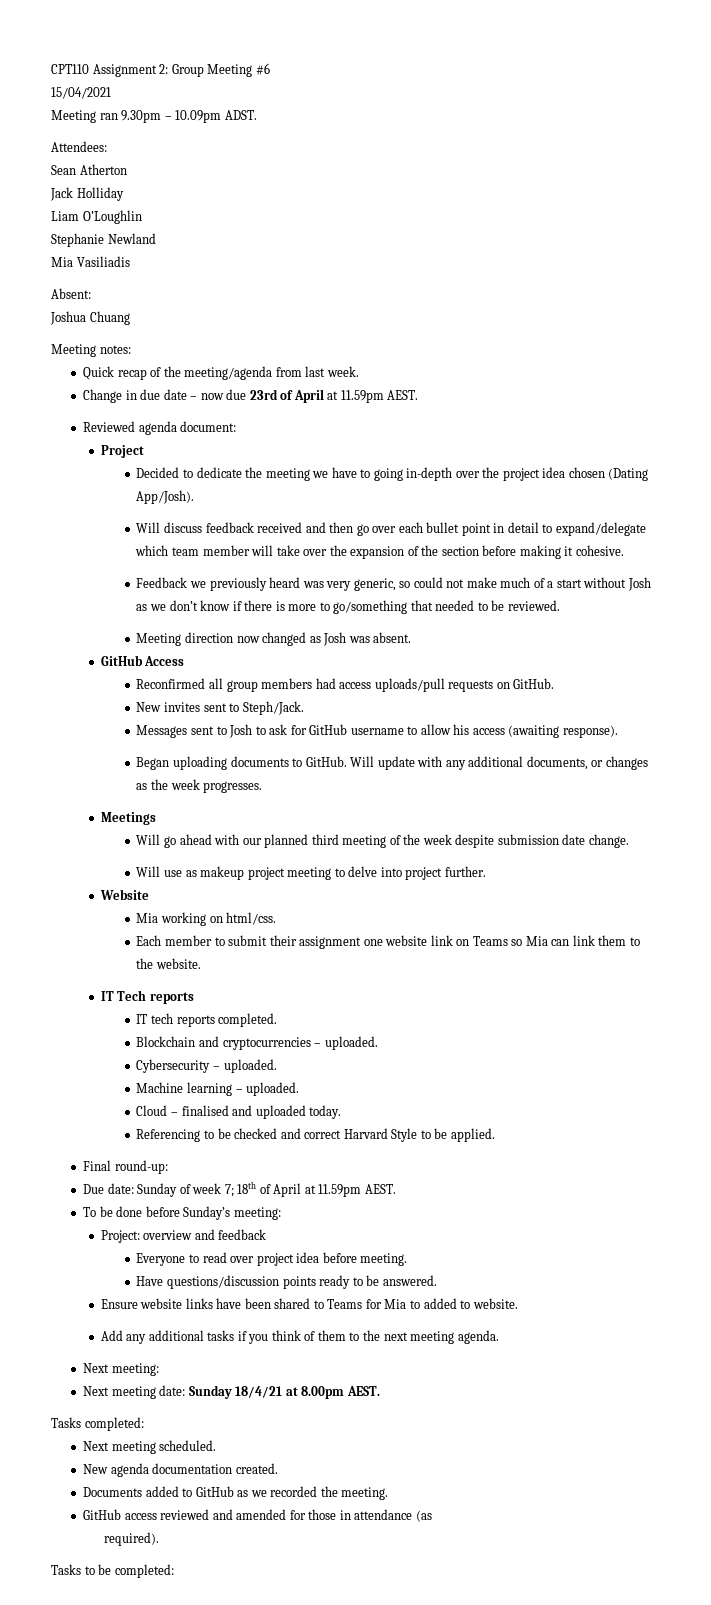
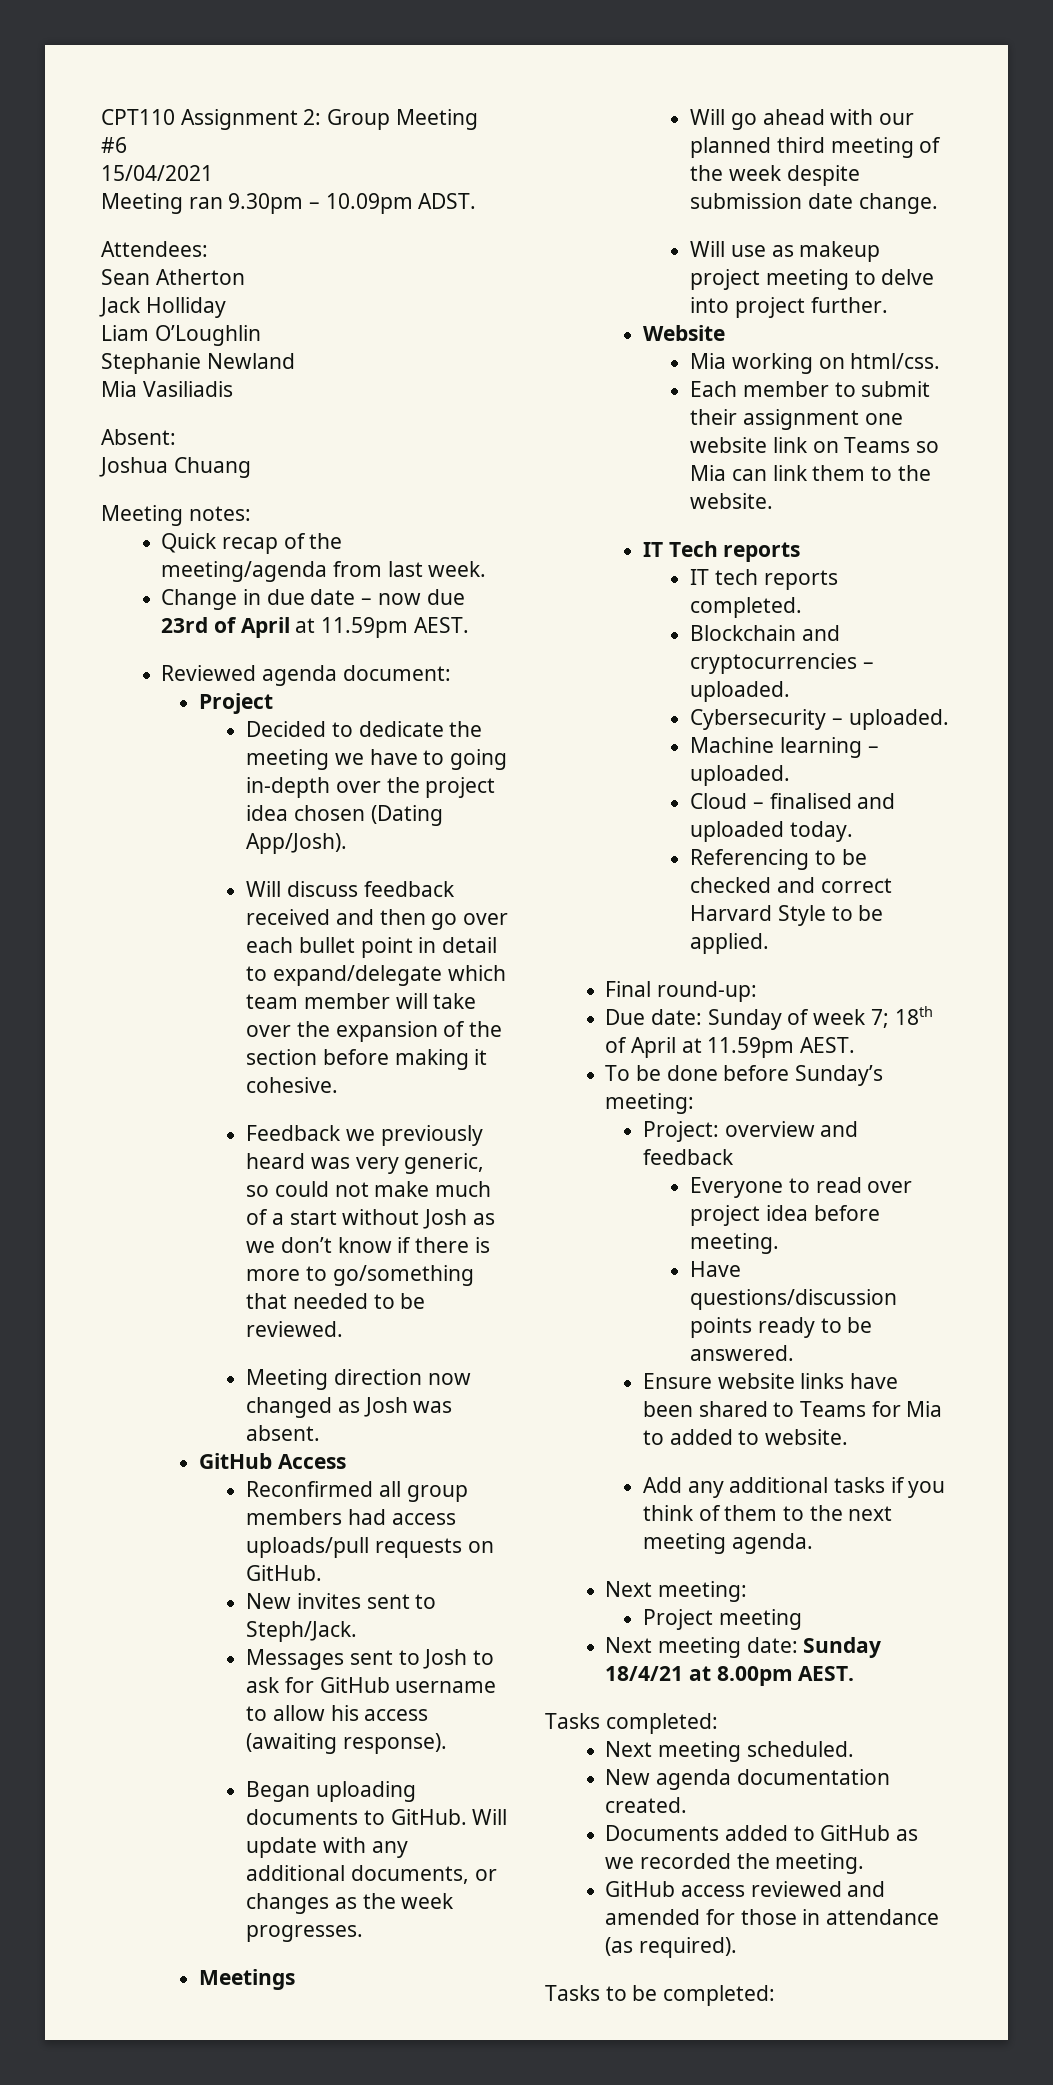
(159, 1369) none -> [642,1609,802,1630] // Project meeting
(432, 1516) // -> (634, 1946) none

